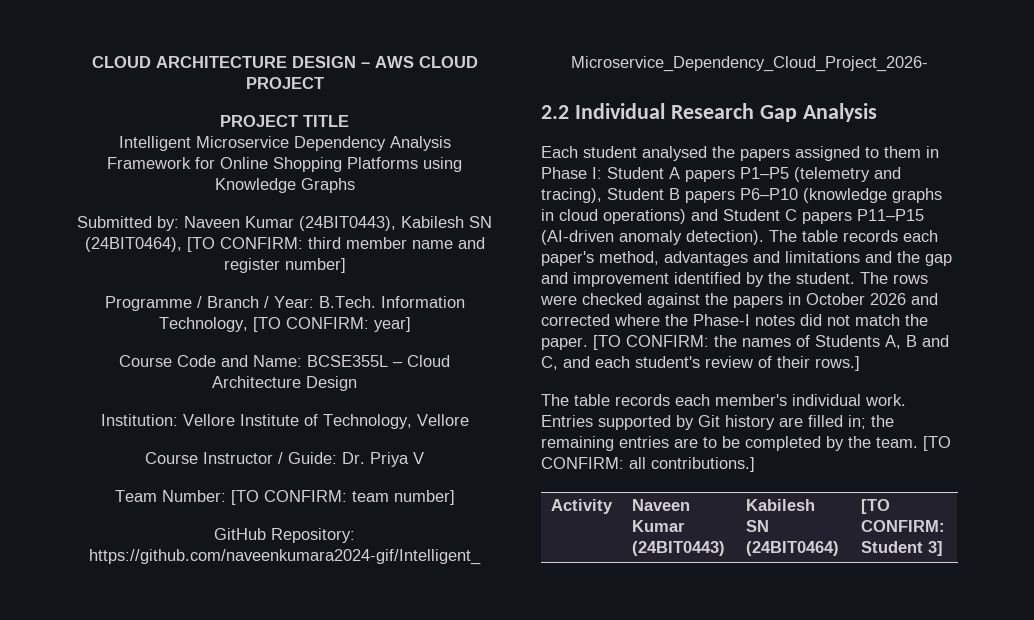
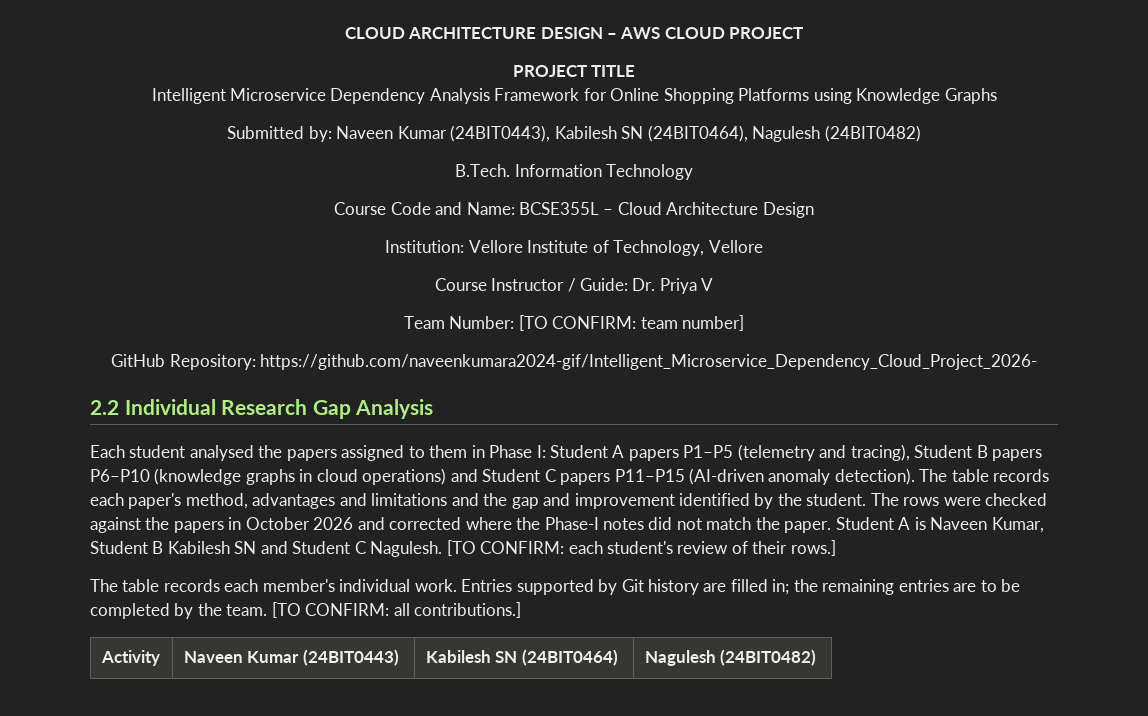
[186,237,485,252] [223,258,346,273] [104,296,465,311] [158,317,411,332] [TO CONFIRM: third member name and register number] // Programme / Branch / Year: B.Tech. Information Technology, [TO CONFIRM: year] -> [752,125,921,142] [455,164,693,180] Nagulesh (24BIT0482) // B.Tech. Information Technology
[593,335,949,350] [541,356,590,370] [TO CONFIRM: the names of Students A, B and C, and -> [835,517,1044,533] [90,540,565,557] Student A is Naveen Kumar, Student B Kabilesh SN and Student C Nagulesh. [TO CONFIRM:
[860,499,890,514] [860,520,945,532] [860,541,943,556] [TO CONFIRM: Student 3] -> [644,649,817,666] Nagulesh (24BIT0482)

